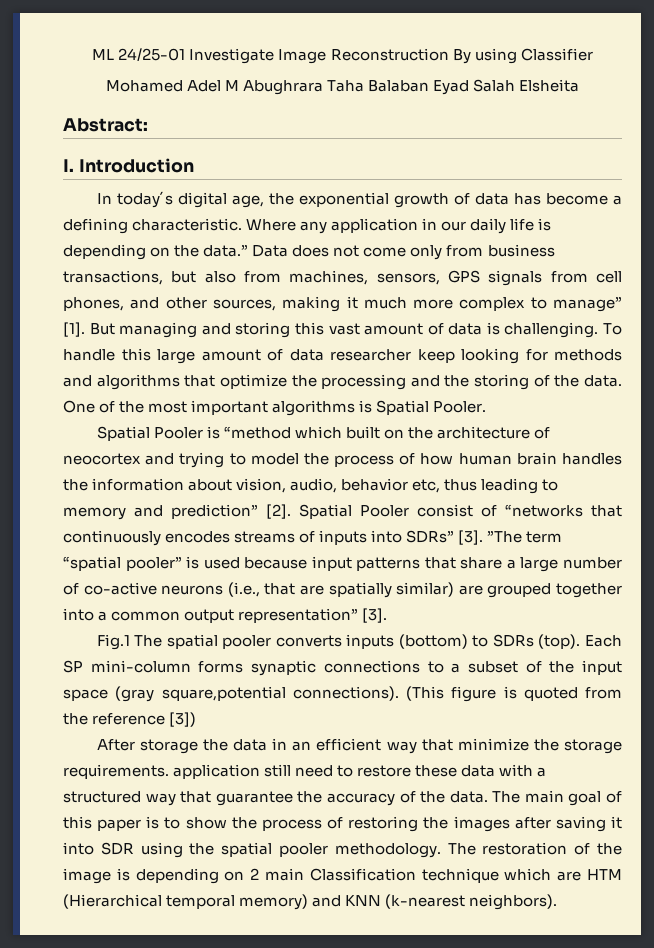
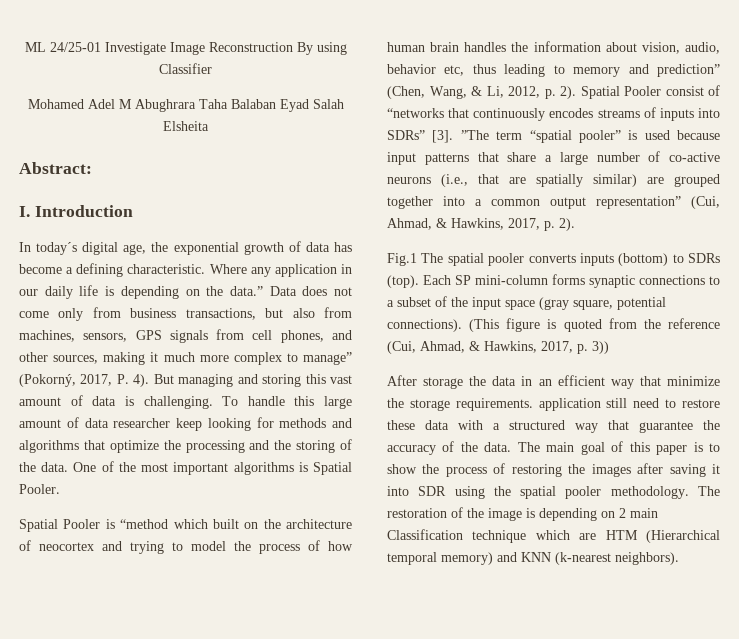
[63,322,85,337] [1]. -> [19,374,150,387] (Pokorný, 2017, P. 4).
[266,504,291,519] [2]. -> [387,86,576,99] (Chen, Wang, & Li, 2012, p. 2).
[362,608,388,623] [3]. -> [691,196,720,209] [387,218,575,231] (Cui, Ahmad, & Hawkins, 2017, p. 2).
[161,686,286,701] square,potential -> [573,297,666,310] square, potential
[169,712,197,727] [3]) -> [387,341,609,354] (Cui, Ahmad, & Hawkins, 2017, p. 3))

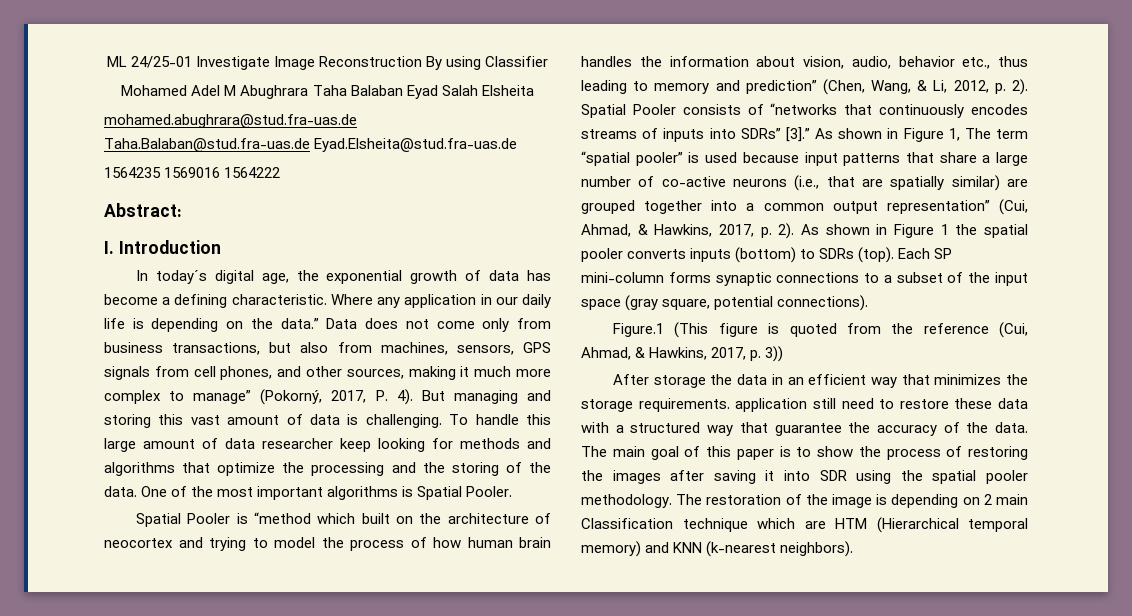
(209, 126) none -> [104,114,357,128] [104,138,518,152] [104,167,281,178] // mohamed.abughrara@stud.fra-uas.de Taha.Balaban@stud.fra-uas.de Eyad.Elsheita@stud.fra-uas.de // 1564235 1569016 1564222
[444,65,465,76] etc, -> [962,57,991,69] etc.,
[665,86,704,96] consist -> [682,104,741,115] consists
[432,130,489,143] [3]. ”The -> [785,127,991,142] [3].” As shown in Figure 1, The
[387,253,444,266] // Fig.1 The -> [801,224,978,238] As shown in Figure 1 the
(462, 325) none -> [612,323,664,337] // Figure.1
[667,376,720,386] minimize -> [934,374,1002,385] minimizes

